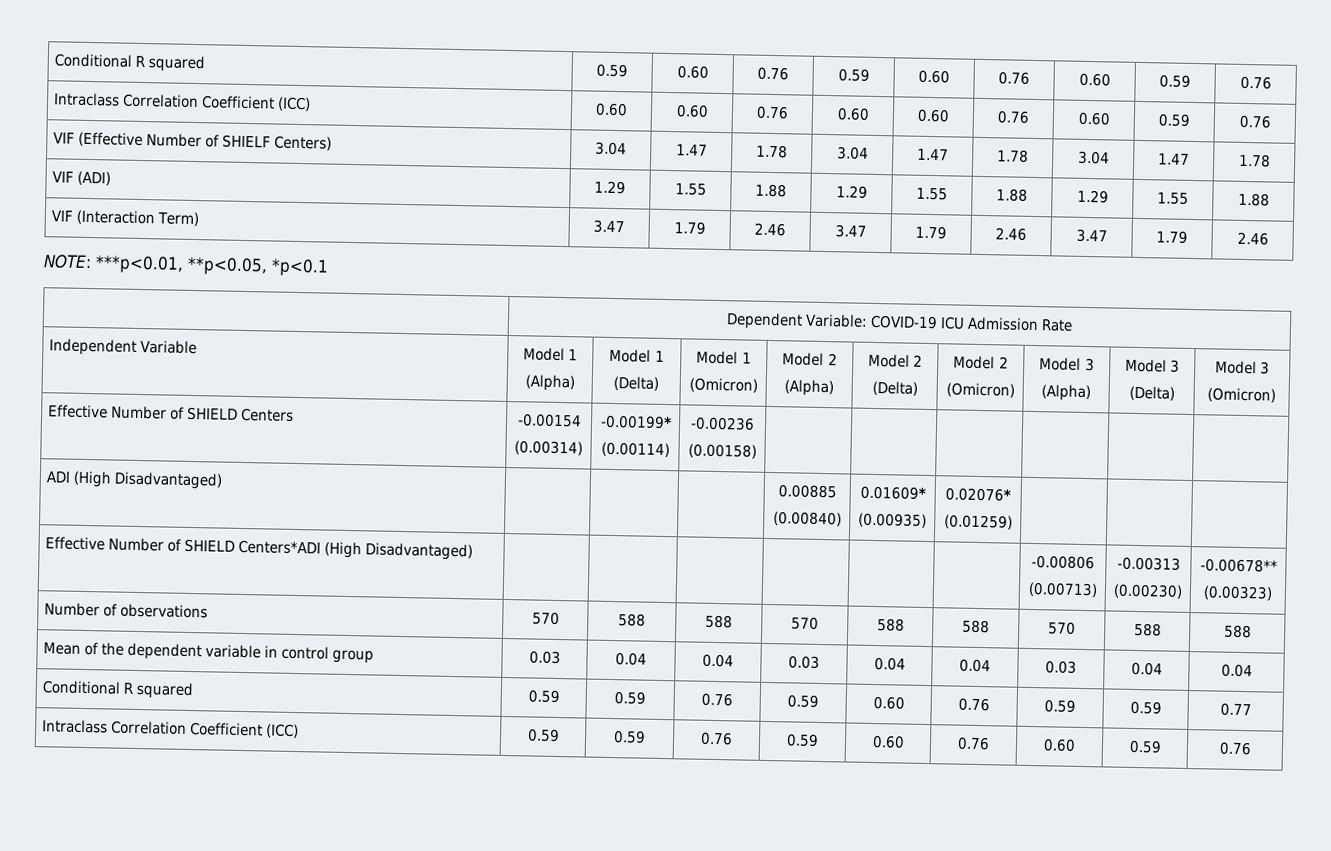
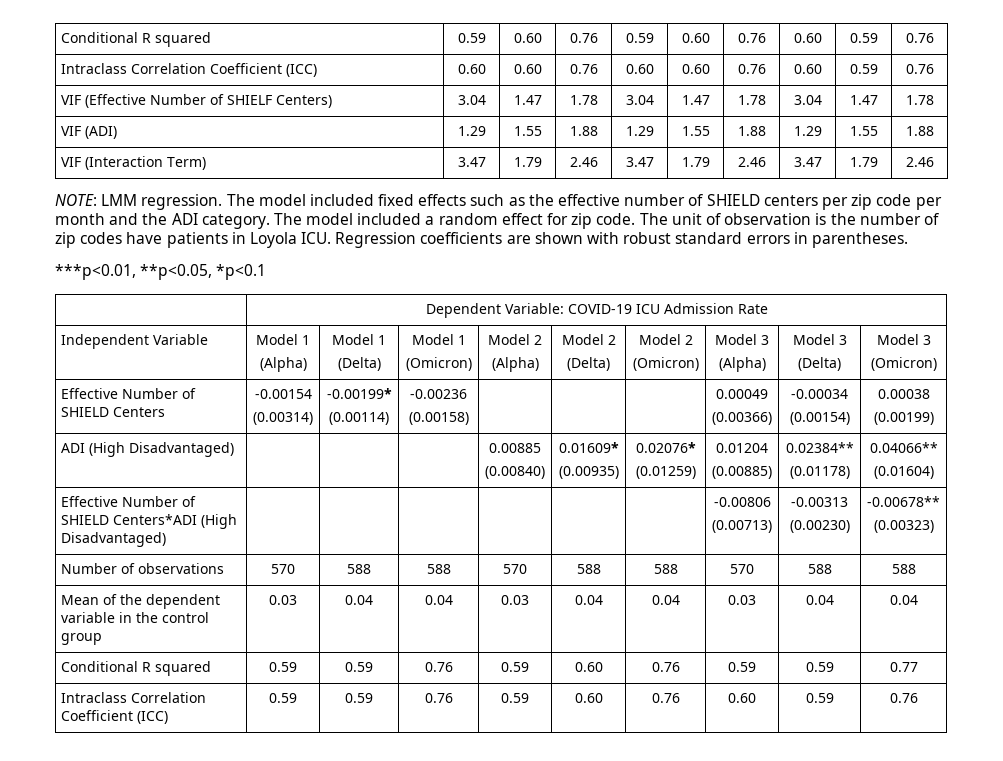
(92, 262) none -> [101,194,942,210] [55,213,939,229] [55,232,908,248] LMM regression. The model included fixed effects such as the effective number of SHIELD centers per zip code per month and the ADI category. The model included a random effect for zip code. The unit of observation is the number of zip codes have patients in Loyola ICU. Regression coefficients are shown with robust standard errors in parentheses. //
(757, 451) | | -> [716,389,768,399] [712,412,772,425] [791,389,848,399] [789,412,850,425] [877,389,930,399] [873,412,934,425] 0.00049 // (0.00366) | -0.00034 // (0.00154) | 0.00038 // (0.00199)
(1013, 522) | | -> [716,443,768,453] [712,466,772,479] [785,442,854,453] [789,466,850,479] [869,442,938,453] [873,466,934,479] 0.01204 // (0.00885) | 0.02384** // (0.01178) | 0.04066** // (0.01604)
(279, 651) none -> [136,612,159,623] the

